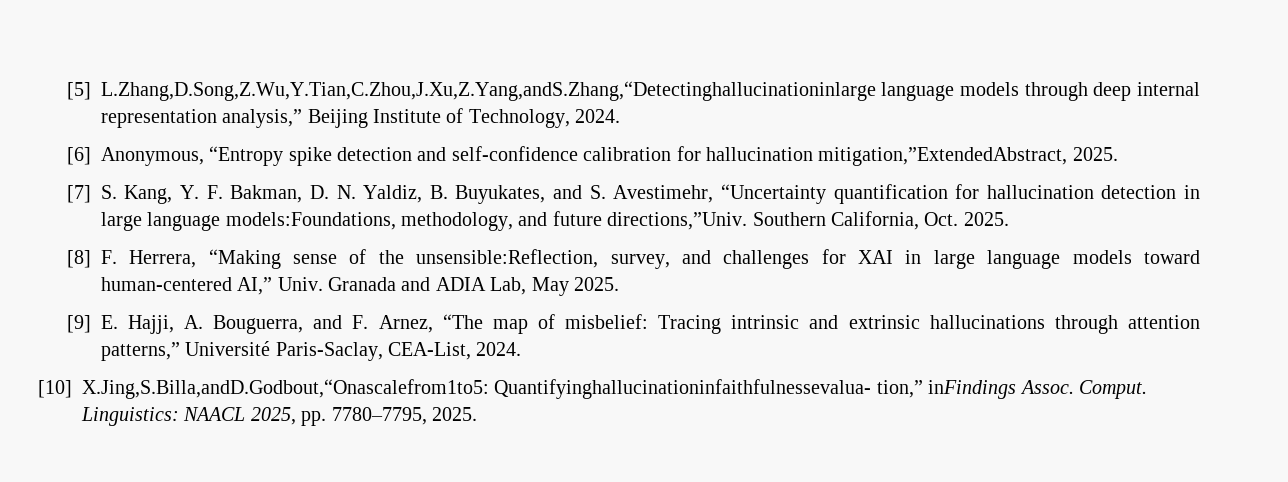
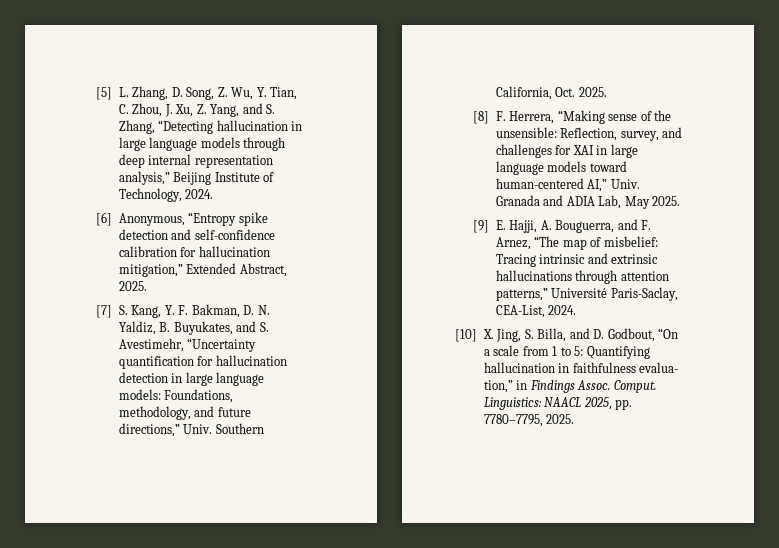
[100,81,876,101] L.Zhang,D.Song,Z.Wu,Y.Tian,C.Zhou,J.Xu,Z.Yang,andS.Zhang,“Detectinghallucinationinlarge -> [118,86,298,100] [118,103,276,117] [118,120,303,134] [118,137,146,151] L. Zhang, D. Song, Z. Wu, Y. Tian, C. Zhou, J. Xu, Z. Yang, and S. Zhang, “Detecting hallucination in large
[818,147,1068,166] mitigation,”ExtendedAbstract, -> [118,263,287,277] mitigation,” Extended Abstract,
[225,212,396,230] models:Foundations, -> [118,389,234,403] models: Foundations,
[607,212,748,230] directions,”Univ. -> [118,423,213,437] directions,” Univ.
[416,249,599,268] unsensible:Reflection, -> [495,127,618,141] unsensible: Reflection,
[82,379,1017,399] X.Jing,S.Billa,andD.Godbout,“Onascalefrom1to5: Quantifyinghallucinationinfaithfulnessevalua- tion,” inFindings -> [482,328,679,342] [483,345,650,359] [483,362,679,373] [483,380,575,393] X. Jing, S. Billa, and D. Godbout, “On a scale from 1 to 5: Quantifying hallucination in faithfulness evalua- tion,” in Findings

